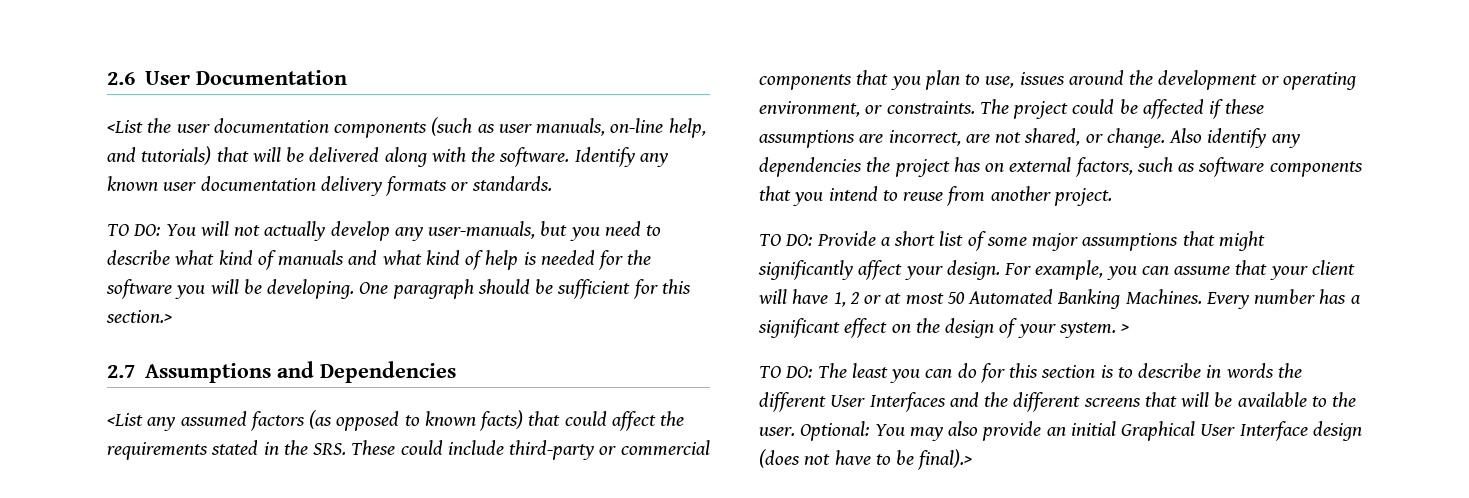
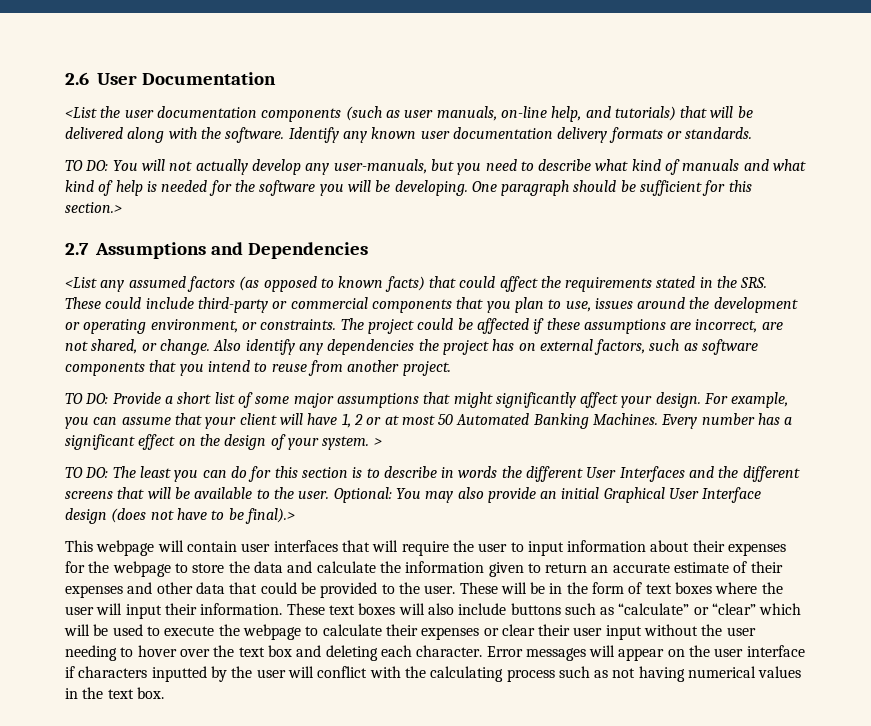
(973, 459) none -> [65,540,787,556] [65,561,783,577] [65,582,783,598] [65,603,802,619] [64,624,756,640] [65,645,805,661] [65,666,802,682] [65,687,164,699] // This webpage will contain user interfaces that will require the user to input information about their expenses for the webpage to store the data and calculate the information given to return an accurate estimate of their expenses and other data that could be provided to the user. These will be in the form of text boxes where the user will input their information. These text boxes will also include buttons such as “calculate” or “clear” which will be used to execute the webpage to calculate their expenses or clear their user input without the user needing to hover over the text box and deleting each character. Error messages will appear on the user interface if characters inputted by the user will conflict with the calculating process such as not having numerical values in the text box.

